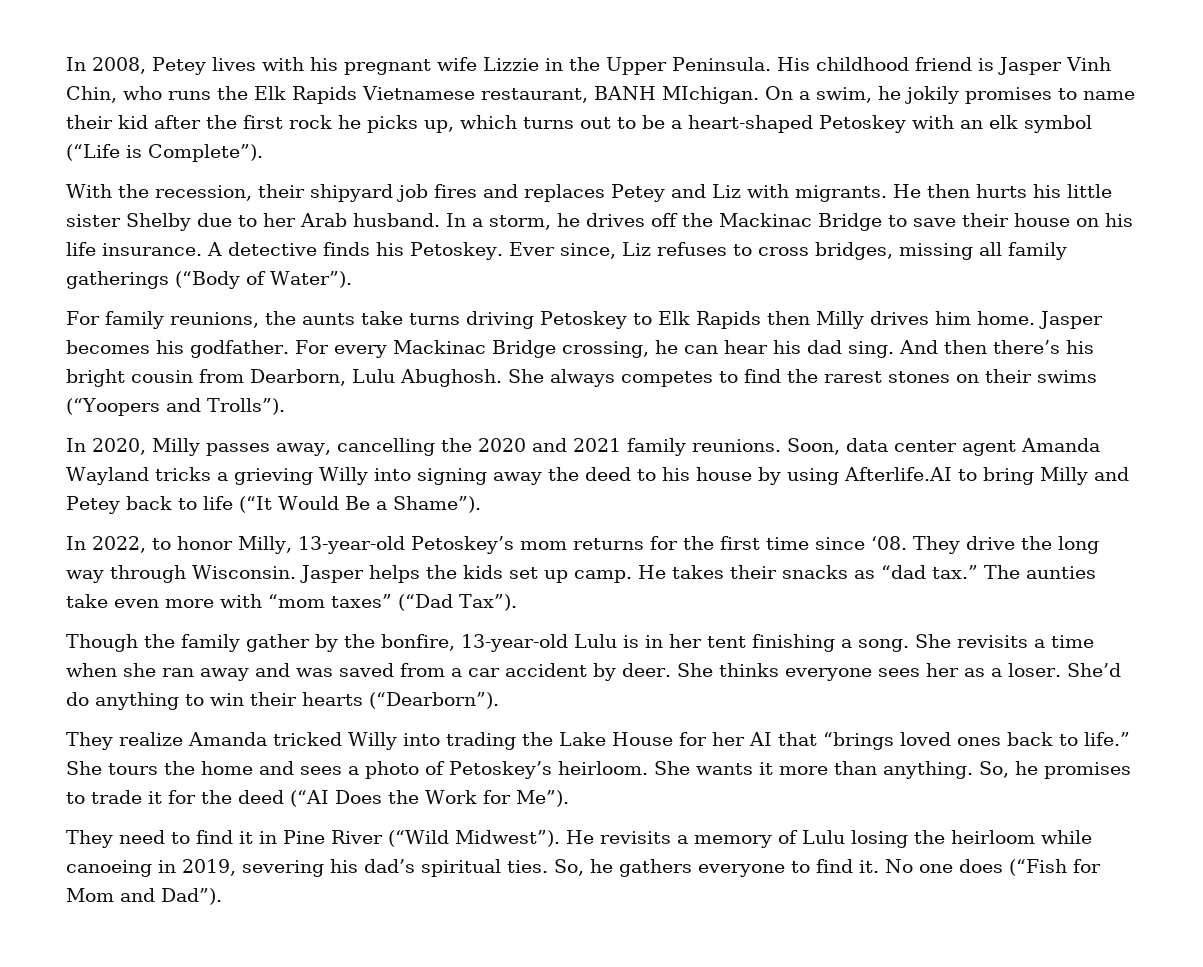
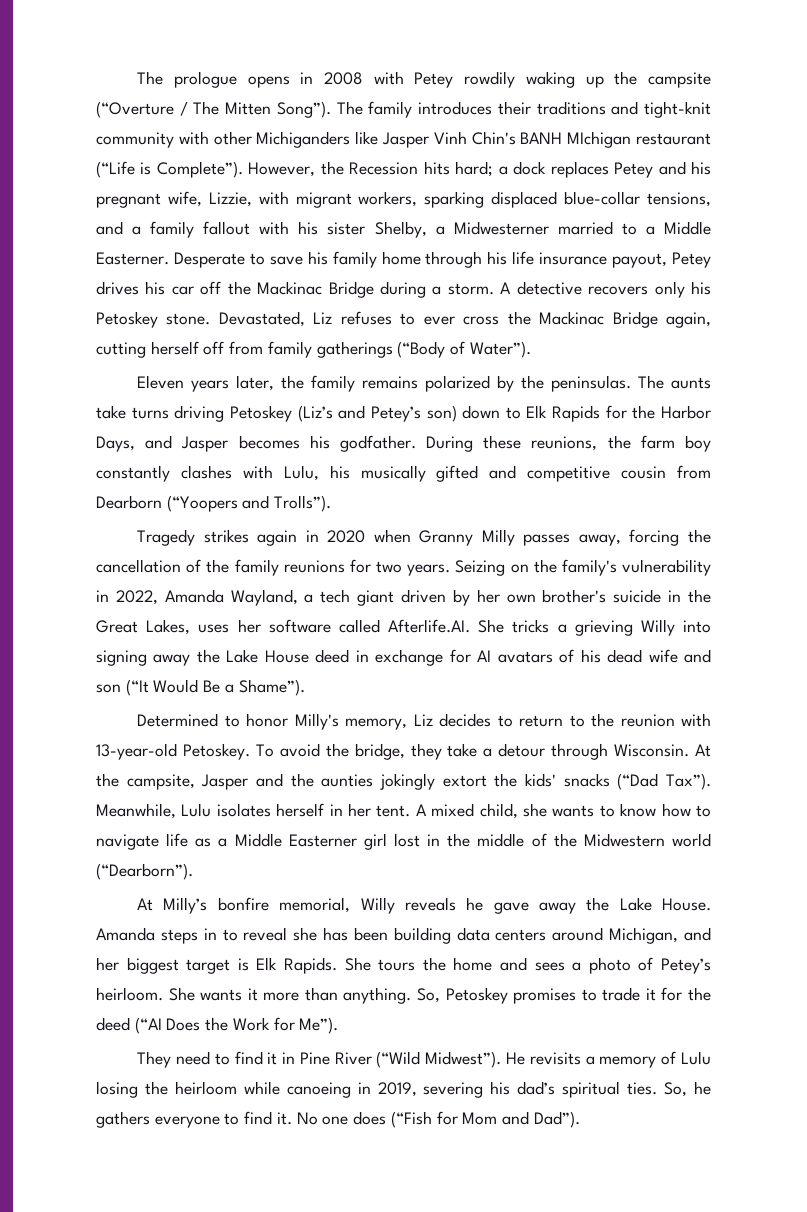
[66,57,1111,75] [66,86,1135,104] [66,115,1092,133] [66,144,263,162] [66,184,1112,202] [66,213,1133,231] [66,242,1002,260] In 2008, Petey lives with his pregnant wife Lizzie in the Upper Peninsula. His childhood friend is Jasper Vinh Chin, who runs the Elk Rapids Vietnamese restaurant, BANH MIchigan. On a swim, he jokily promises to name their kid after the first rock he picks up, which turns out to be a heart-shaped Petoskey with an elk symbol (“Life is Complete”). // With the recession, their shipyard job fires and replaces Petey and Liz with migrants. He then hurts his little sister Shelby due to her Arab husband. In a storm, he drives off the Mackinac Bridge to save their house on his life insurance. A detective finds his Petoskey. Ever since, Liz refuses to cross bridges, missing all -> [137,71,712,88] [96,101,712,118] [96,131,711,148] [96,161,711,178] [96,191,712,208] [96,221,712,238] [96,251,711,268] [96,281,712,298] [96,311,711,328] [96,341,264,358] The prologue opens in 2008 with Petey rowdily waking up the campsite (“Overture / The Mitten Song”). The family introduces their traditions and tight-knit community with other Michiganders like Jasper Vinh Chin's BANH MIchigan restaurant (“Life is Complete”). However, the Recession hits hard; a dock replaces Petey and his pregnant wife, Lizzie, with migrant workers, sparking displaced blue-collar tensions, and a family fallout with his sister Shelby, a Midwesterner married to a Middle Easterner. Desperate to save his family home through his life insurance payout, Petey drives his car off the Mackinac Bridge during a storm. A detective recovers only his Petoskey stone. Devastated, Liz refuses to ever cross the Mackinac Bridge again, cutting herself off from
[66,311,296,329] For family reunions, the -> [137,375,665,392] Eleven years later, the family remains polarized by the peninsulas. The
[632,311,1103,329] [66,340,1094,358] [66,369,1097,387] [66,398,285,416] [66,438,1100,456] [66,467,149,485] to Elk Rapids then Milly drives him home. Jasper becomes his godfather. For every Mackinac Bridge crossing, he can hear his dad sing. And then there’s his bright cousin from Dearborn, Lulu Abughosh. She always competes to find the rarest stones on their swims (“Yoopers and Trolls”). // In 2020, Milly passes away, cancelling the 2020 and 2021 family reunions. Soon, data center agent Amanda Wayland -> [297,405,711,422] [96,435,711,452] [96,465,711,482] [96,495,332,512] [137,529,711,546] [96,559,711,576] [96,589,711,606] [96,619,505,635] (Liz’s and Petey’s son) down to Elk Rapids for the Harbor Days, and Jasper becomes his godfather. During these reunions, the farm boy constantly clashes with Lulu, his musically gifted and competitive cousin from Dearborn (“Yoopers and Trolls”). // Tragedy strikes again in 2020 when Granny Milly passes away, forcing the cancellation of the family reunions for two years. Seizing on the family's vulnerability in 2022, Amanda Wayland, a tech giant driven by her own brother's suicide in the Great Lakes, uses her software called Afterlife.AI. She
[584,467,1129,485] [66,496,233,514] deed to his house by using Afterlife.AI to bring Milly and Petey back to life -> [226,649,711,666] [96,684,121,693] Lake House deed in exchange for AI avatars of his dead wife and son
[66,536,1099,554] [66,565,1096,583] [66,594,517,611] [66,634,1094,652] [66,663,1121,681] [66,692,499,710] [66,732,1130,750] In 2022, to honor Milly, 13-year-old Petoskey’s mom returns for the first time since ‘08. They drive the long way through Wisconsin. Jasper helps the kids set up camp. He takes their snacks as “dad tax.” The aunties take even more with “mom taxes” (“Dad Tax”). // Though the family gather by the bonfire, 13-year-old Lulu is in her tent finishing a song. She revisits a time when she ran away and was saved from a car accident by deer. She thinks everyone sees her as a loser. She’d do anything to win their hearts (“Dearborn”). // They realize Amanda tricked Willy into trading the Lake House for her AI that “brings loved ones back to life.” -> [137,713,711,730] [96,743,711,760] [96,773,711,790] [96,803,711,819] [96,833,712,850] [96,863,193,880] [137,897,711,914] [96,927,711,944] [96,957,337,974] Determined to honor Milly's memory, Liz decides to return to the reunion with 13-year-old Petoskey. To avoid the bridge, they take a detour through Wisconsin. At the campsite, Jasper and the aunties jokingly extort the kids' snacks (“Dad Tax”). Meanwhile, Lulu isolates herself in her tent. A mixed child, she wants to know how to navigate life as a Middle Easterner girl lost in the middle of the Midwestern world (“Dearborn”). // At Milly’s bonfire memorial, Willy reveals he gave away the Lake House. Amanda steps in to reveal she has been building data centers around Michigan, and her biggest target is Elk Rapids.
[449,761,552,779] Petoskey’s -> [661,958,712,974] Petey’s
[1014,761,1038,775] he -> [445,987,508,1004] Petoskey

